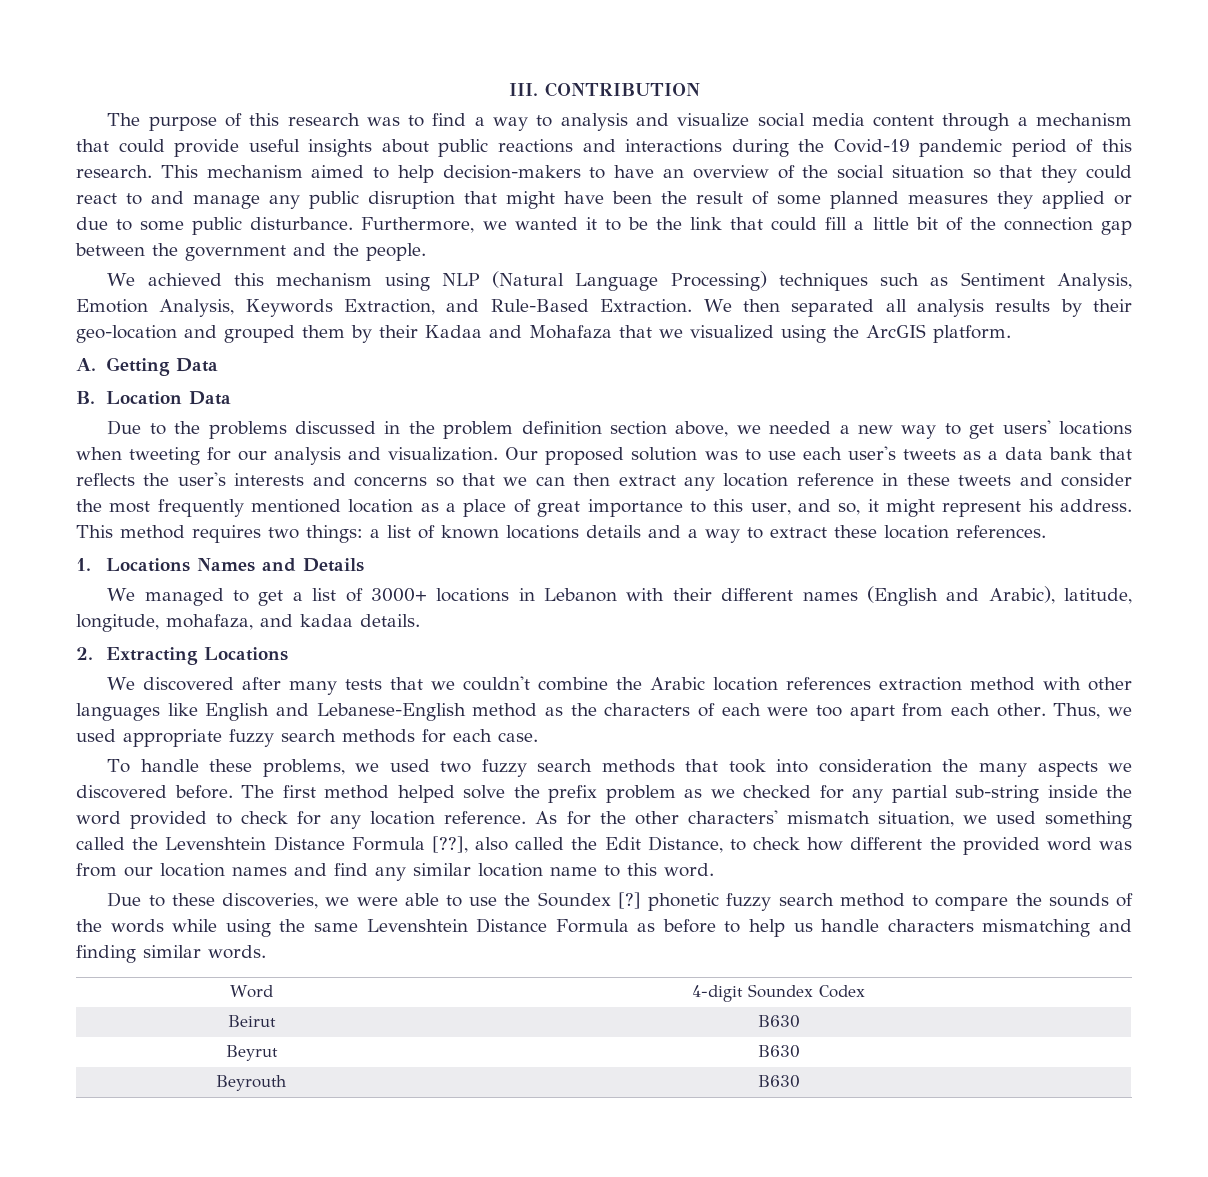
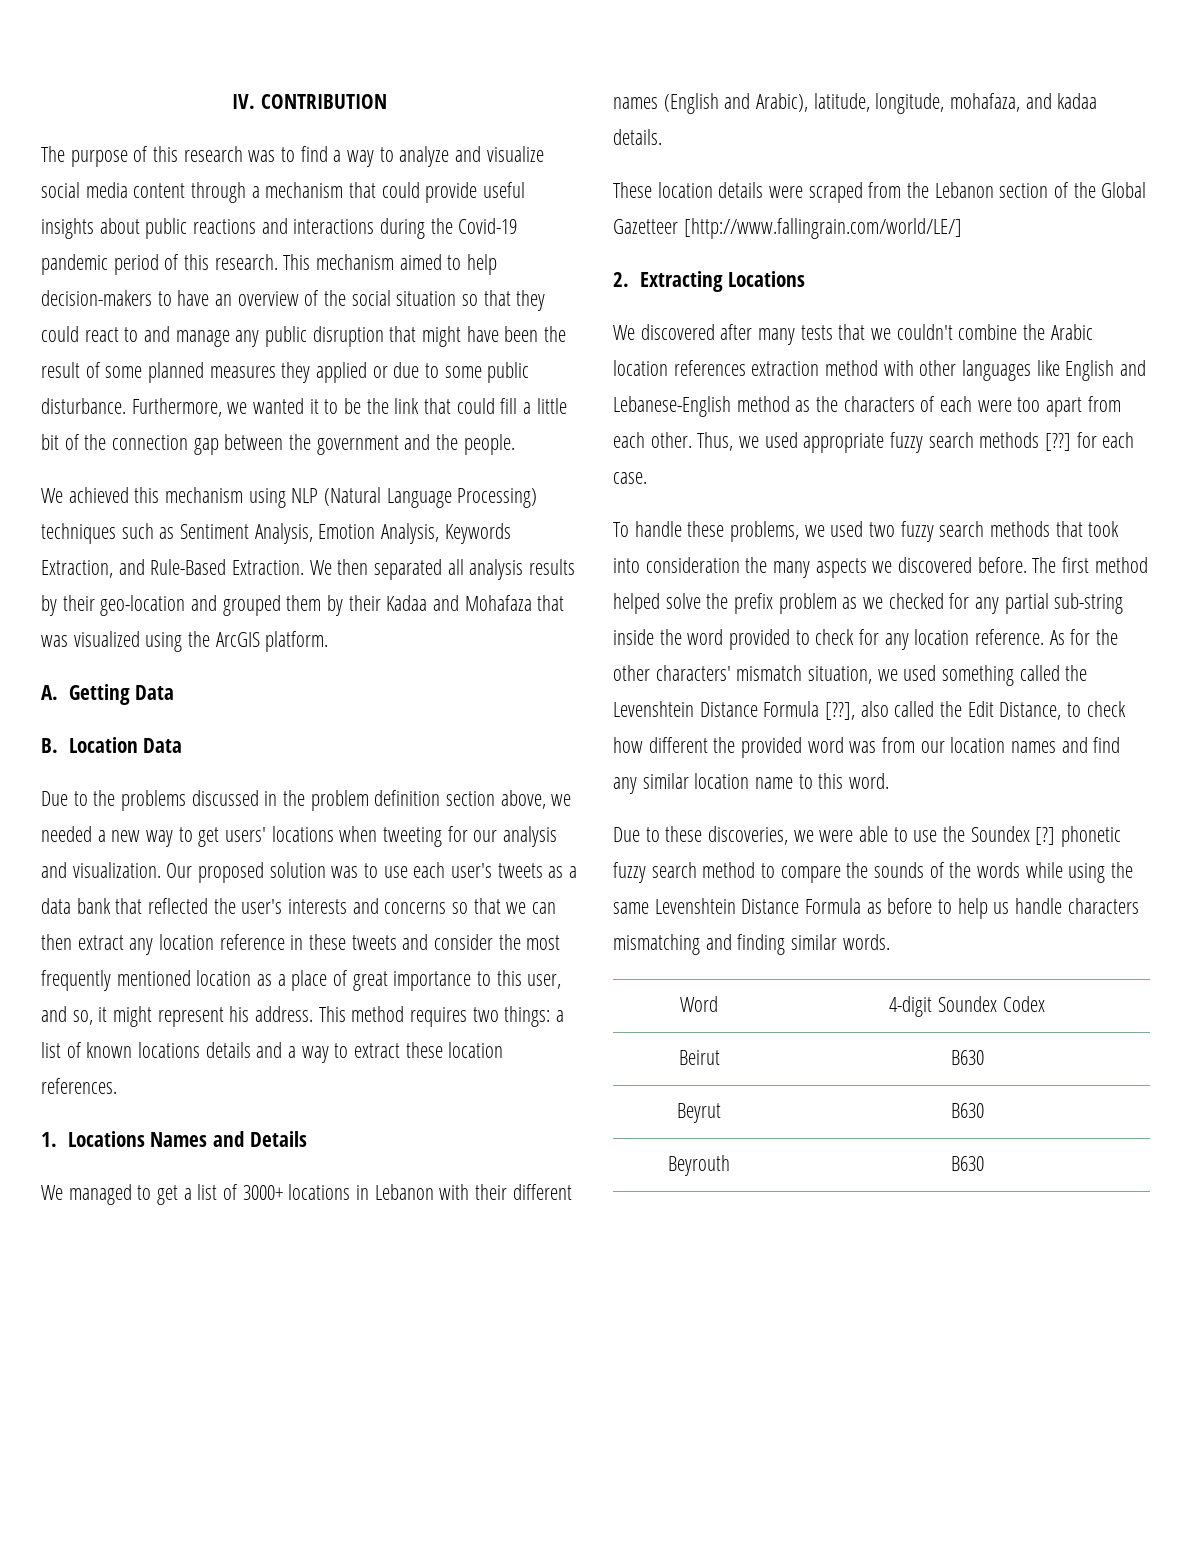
[508,83,538,96] III. -> [232,94,256,109] IV.
[560,113,628,131] analysis -> [399,146,450,167] analyze
[659,329,683,338] we -> [41,635,68,647] was
[76,473,135,486] reflects -> [148,898,209,914] reflected
(420, 620) none -> [613,182,1147,203] [613,218,962,239] // These location details were scraped from the Lebanon section of the Global Gazetteer [http://www.fallingrain.com/world/LE/]
(415, 736) none -> [1045,433,1072,451] [??]

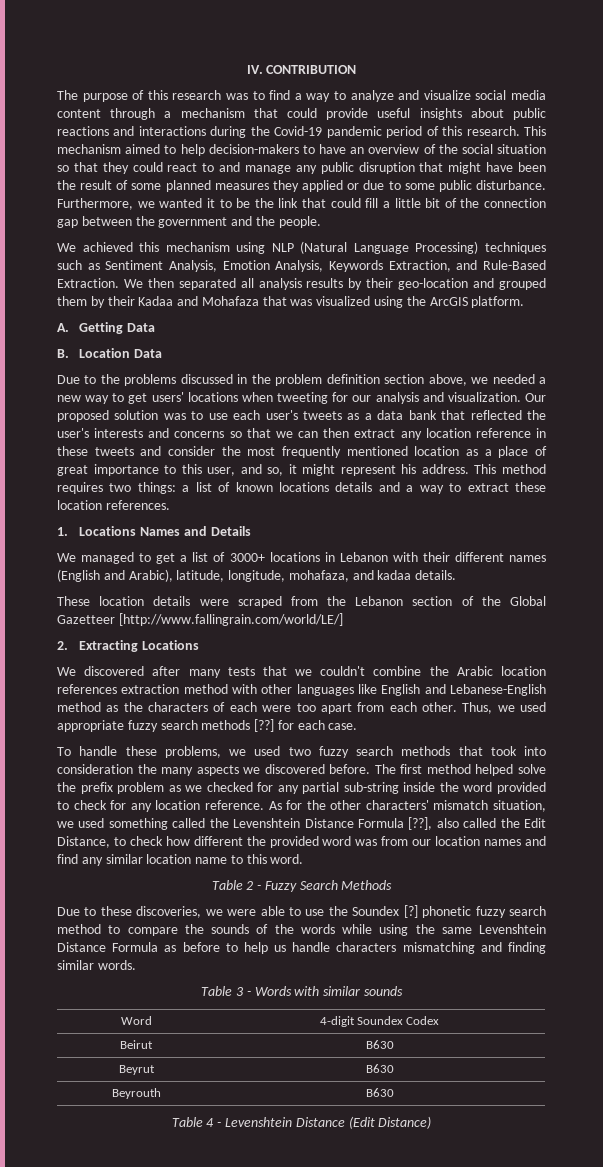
(890, 781) none -> [211,880,393,892] // Table 2 - Fuzzy Search Methods
(890, 942) none -> [201,986,403,996] // Table 3 - Words with similar sounds
(984, 1163) none -> [171,1116,432,1129] // Table 4 - Levenshtein Distance (Edit Distance)

